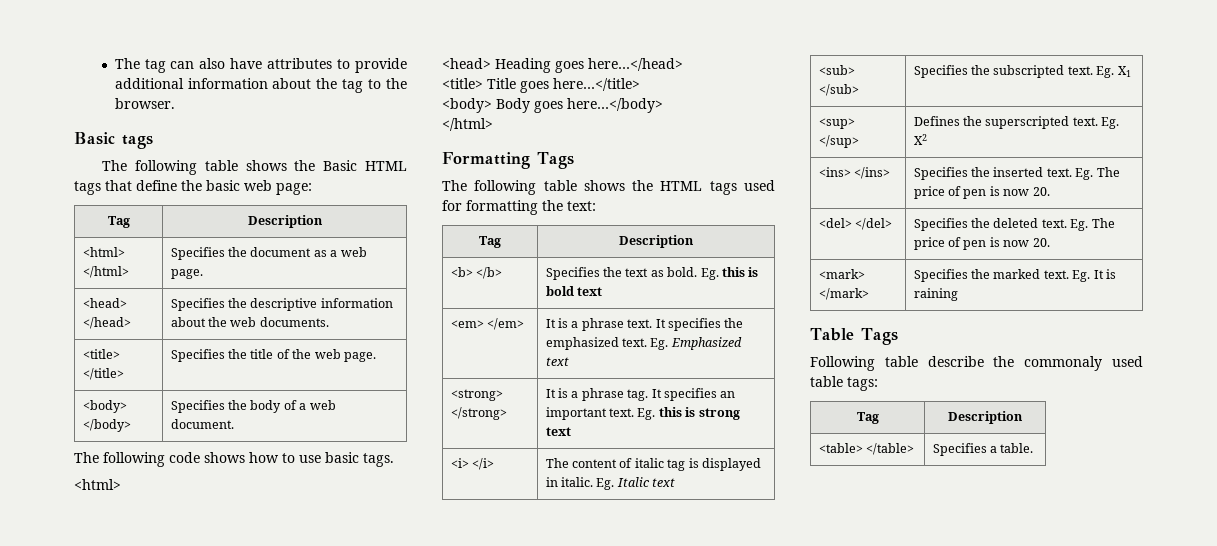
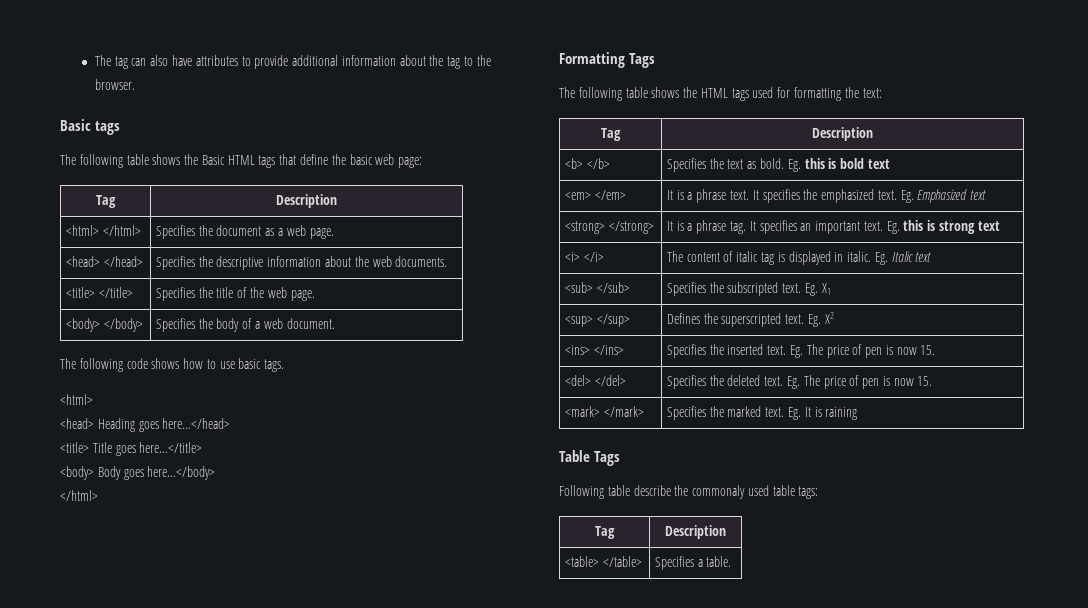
[1032,187,1050,196] 20. -> [920,345,936,355] 15.
[1032,238,1050,247] 20. -> [917,376,933,386] 15.

